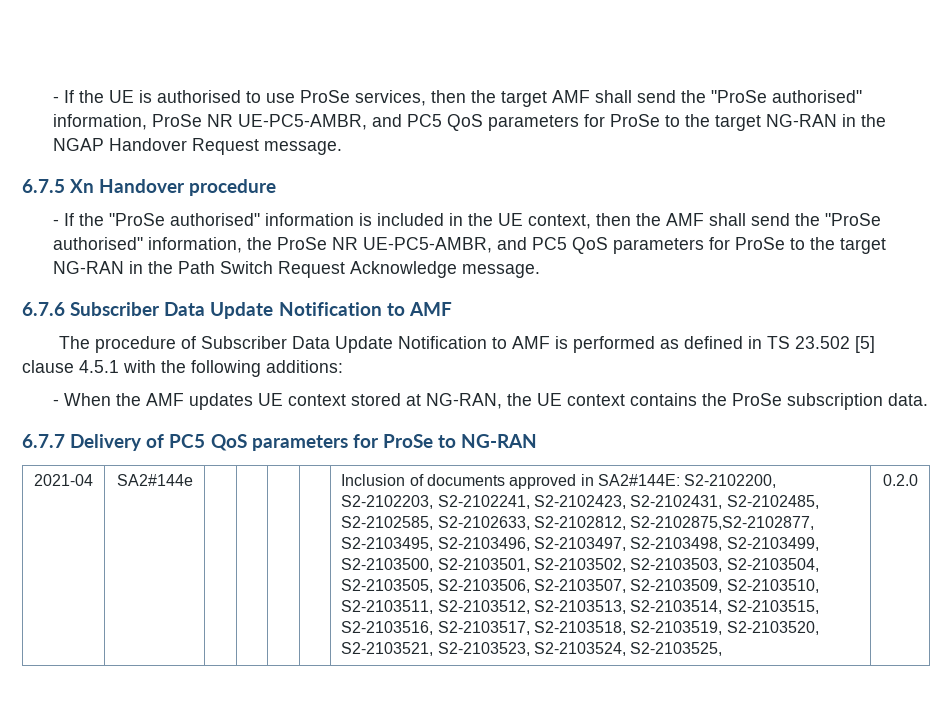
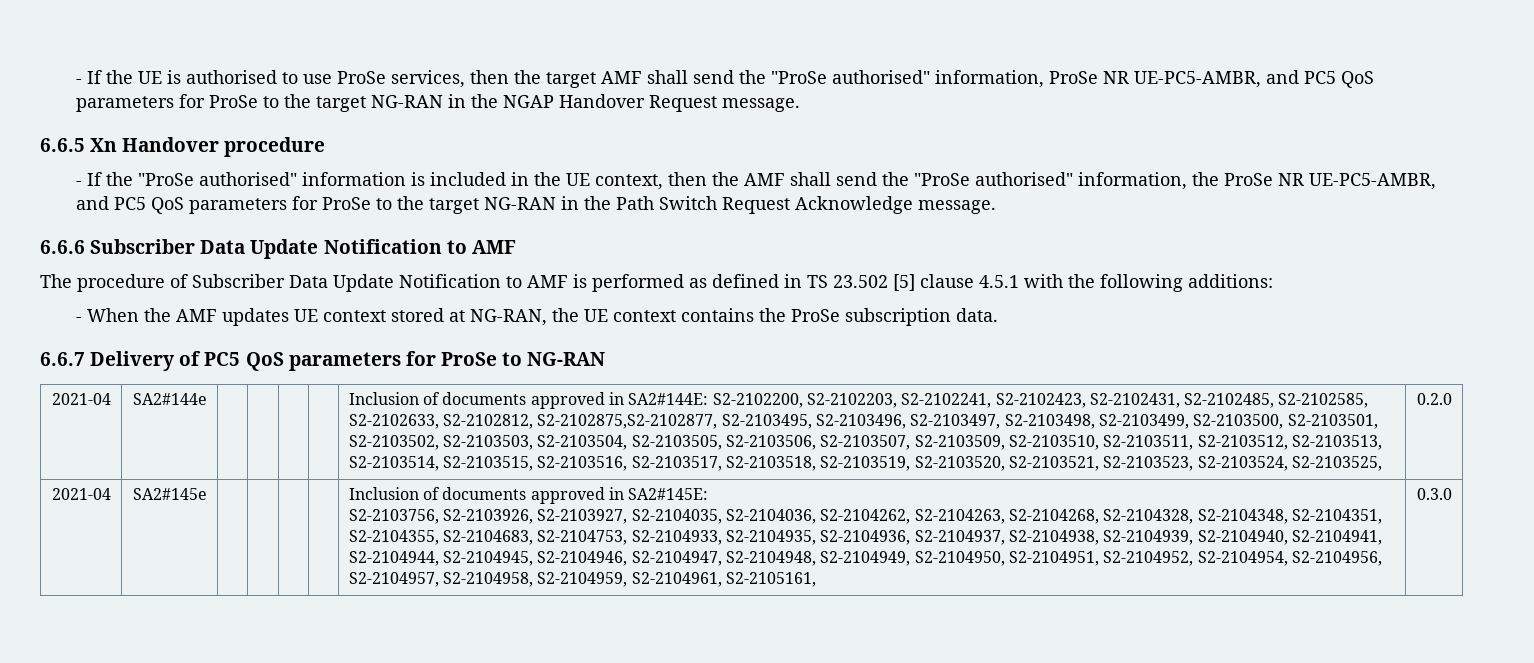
[22,179,65,193] 6.7.5 -> [40,138,85,152] 6.6.5
[22,302,65,316] 6.7.6 -> [40,240,85,254] 6.6.6
[22,434,65,448] 6.7.7 -> [40,352,85,366] 6.6.7
(918, 480) none -> [51,488,111,500] [132,488,207,500] [348,487,709,504] [348,509,1382,524] [348,530,1382,545] [348,551,1382,566] [348,572,816,587] [1416,488,1452,500] // 2021-04 | SA2#145e | | | | | Inclusion of documents approved in SA2#145E: // S2-2103756, S2-2103926, S2-2103927, S2-2104035, S2-2104036, S2-2104262, S2-2104263, S2-2104268, S2-2104328, S2-2104348, S2-2104351, S2-2104355, S2-2104683, S2-2104753, S2-2104933, S2-2104935, S2-2104936, S2-2104937, S2-2104938, S2-2104939, S2-2104940, S2-2104941, S2-2104944, S2-2104945, S2-2104946, S2-2104947, S2-2104948, S2-2104949, S2-2104950, S2-2104951, S2-2104952, S2-2104954, S2-2104956, S2-2104957, S2-2104958, S2-2104959, S2-2104961, S2-2105161, | 0.3.0

